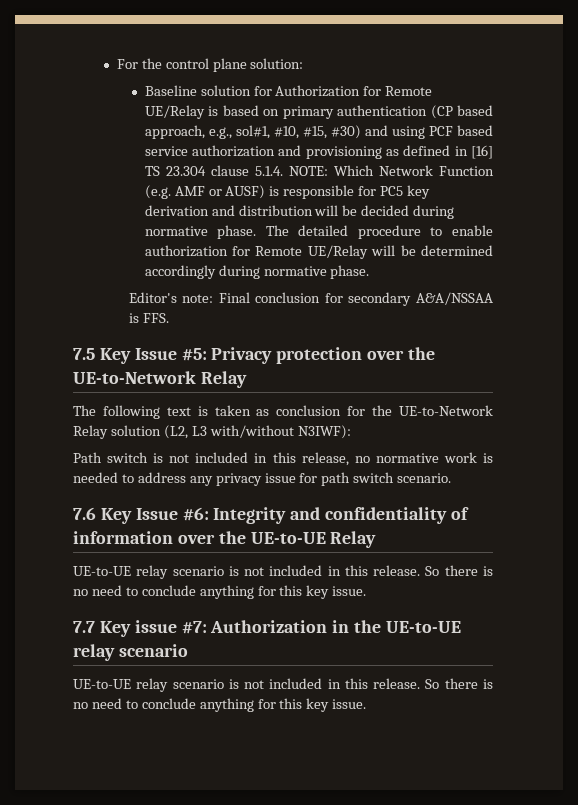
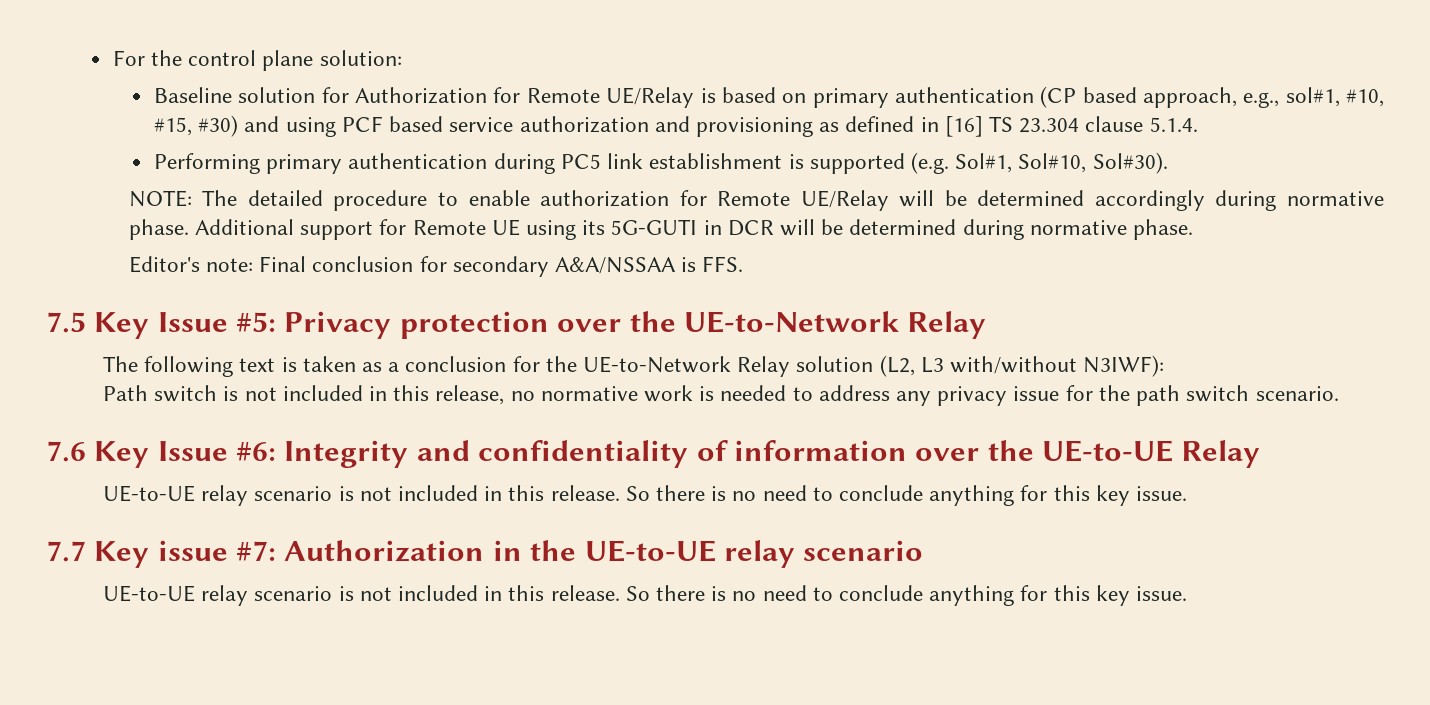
[288,165,495,176] [144,185,431,199] [144,205,455,219] [144,225,257,239] NOTE: Which Network Function (e.g. AMF or AUSF) is responsible for PC5 key derivation and distribution will be decided during normative phase. -> [154,152,1168,174] [128,190,192,207] // Performing primary authentication during PC5 link establishment is supported (e.g. Sol#1, Sol#10, Sol#30). // NOTE:
(370, 272) none -> [194,219,1194,240] Additional support for Remote UE using its 5G-GUTI in DCR will be determined during normative phase.
(270, 412) none -> [388,362,400,372] a
(318, 478) none -> [1098,385,1130,401] the

